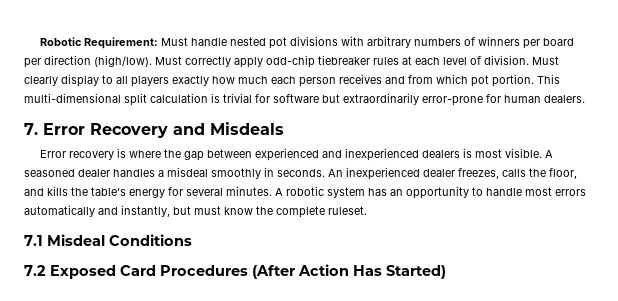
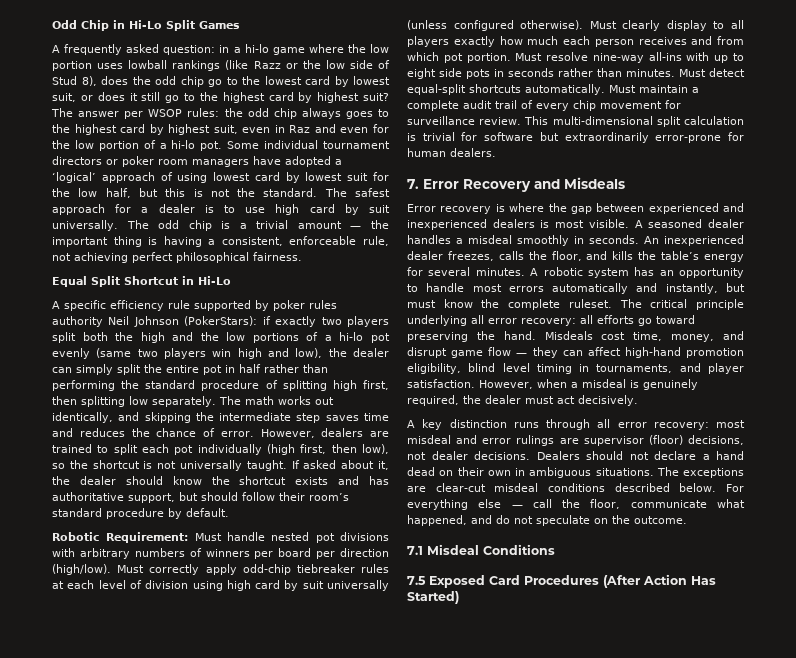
(40, 41) none -> [52,20,240,31] [52,44,389,55] [52,60,390,71] [52,76,390,87] [52,92,389,103] [51,108,389,119] [52,124,389,135] [52,140,390,151] [52,156,342,167] [52,172,389,183] [52,188,391,198] [52,204,390,215] [52,220,389,231] [52,236,389,247] [52,252,302,263] [52,276,231,287] [52,300,337,311] [52,316,389,327] [52,332,390,343] [52,348,389,359] [52,364,328,375] [52,380,389,391] [52,396,334,407] [52,412,389,423] [52,428,389,438] [52,444,389,455] [52,460,390,471] [52,476,389,485] [52,492,349,503] [52,508,229,519] Odd Chip in Hi-Lo Split Games // A frequently asked question: in a hi-lo game where the low portion uses lowball rankings (like Razz or the low side of Stud 8), does the odd chip go to the lowest card by lowest suit, or does it still go to the highest card by highest suit? The answer per WSOP rules: the odd chip always goes to the highest card by highest suit, even in Raz and even for the low portion of a hi-lo pot. Some individual tournament directors or poker room managers have adopted a ‘logical’ approach of using lowest card by lowest suit for the low half, but this is not the standard. The safest approach for a dealer is to use high card by suit universally. The odd chip is a trivial amount — the important thing is having a consistent, enforceable rule, not achieving perfect philosophical fairness. // Equal Split Shortcut in Hi-Lo // A specific efficiency rule supported by poker rules authority Neil Johnson (PokerStars): if exactly two players split both the high and the low portions of a hi-lo pot evenly (same two players win high and low), the dealer can simply split the entire pot in half rather than performing the standard procedure of splitting high first, then splitting low separately. The math works out identically, and skipping the intermediate step saves time and reduces the chance of error. However, dealers are trained to split each pot individually (high first, then low), so the shortcut is not universally taught. If asked about it, the dealer should know the shortcut exists and has authoritative support, but should follow their room’s standard procedure by default. //
[484,55,529,65] division. -> [145,580,390,591] [407,20,584,31] division using high card by suit universally (unless configured otherwise).
(534, 80) none -> [515,52,744,63] [407,68,745,79] [407,84,699,95] [407,100,681,111] [407,116,522,125] Must resolve nine-way all-ins with up to eight side pots in seconds rather than minutes. Must detect equal-split shortcuts automatically. Must maintain a complete audit trail of every chip movement for surveillance review.
(367, 210) none -> [619,299,744,310] [407,315,695,326] [407,331,744,342] [407,347,744,358] [407,363,744,374] [407,379,698,390] [407,395,638,406] [407,419,745,430] [407,435,744,446] [407,451,744,460] [407,467,744,478] [407,483,744,492] [407,499,745,510] [407,515,687,526] The critical principle underlying all error recovery: all efforts go toward preserving the hand. Misdeals cost time, money, and disrupt game flow — they can affect high-hand promotion eligibility, blind level timing in tournaments, and player satisfaction. However, when a misdeal is genuinely required, the dealer must act decisively. // A key distinction runs through all error recovery: most misdeal and error rulings are supervisor (floor) decisions, not dealer decisions. Dealers should not declare a hand dead on their own in ambiguous situations. The exceptions are clear-cut misdeal conditions described below. For everything else — call the floor, communicate what happened, and do not speculate on the outcome.
[24,265,46,276] 7.2 -> [407,576,426,585] 7.5

